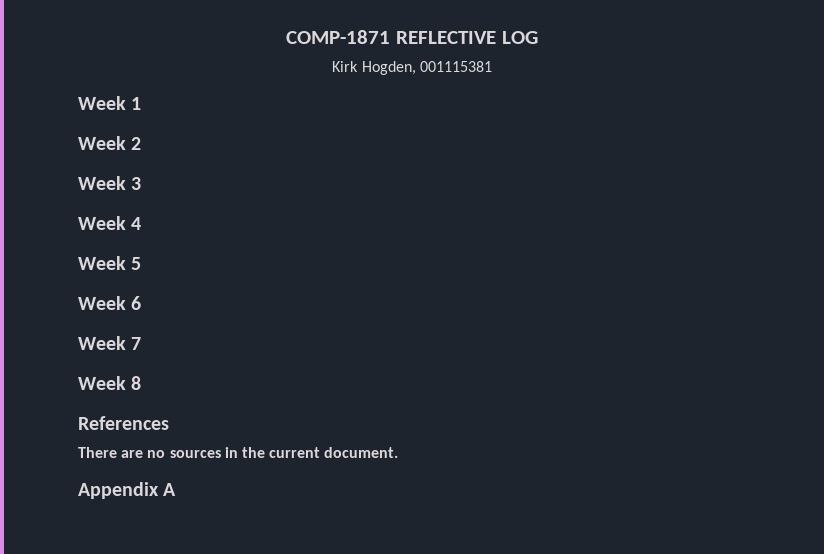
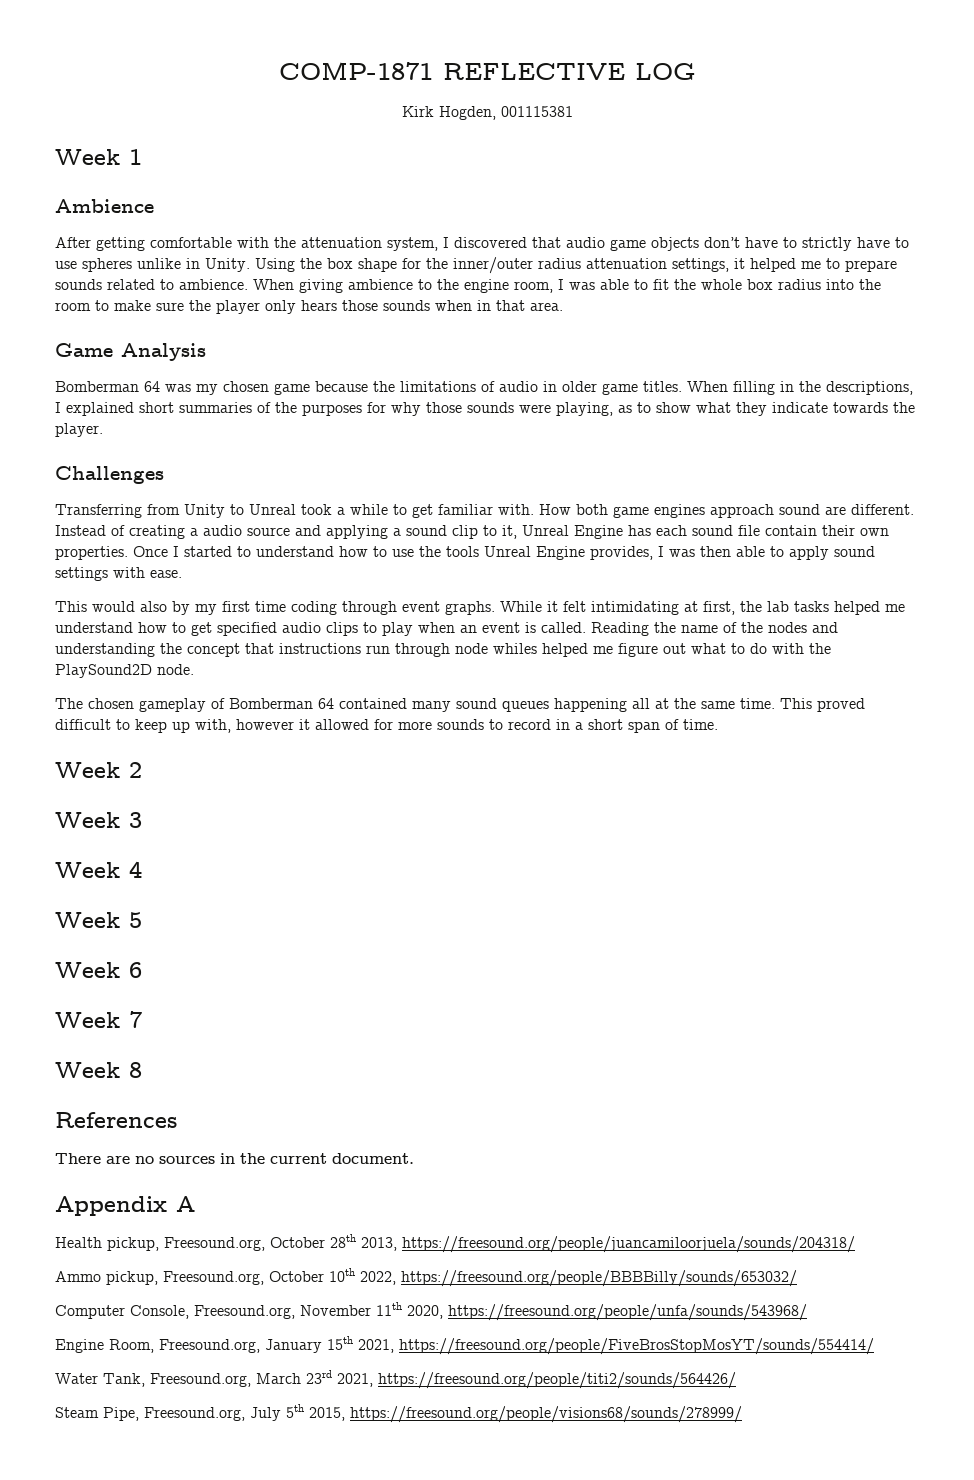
(142, 103) none -> [55,199,154,213] [55,237,909,251] [55,257,897,274] [55,279,881,293] [55,300,563,314] [55,343,206,361] [55,381,913,395] [55,402,915,416] [55,423,103,437] [55,466,164,484] [55,504,914,518] [55,525,889,539] [55,546,875,560] [55,567,182,581] [55,601,905,615] [55,622,838,636] [55,643,831,657] [55,664,194,678] [55,698,865,712] [55,719,718,733] // Ambience // After getting comfortable with the attenuation system, I discovered that audio game objects don’t have to strictly have to use spheres unlike in Unity. Using the box shape for the inner/outer radius attenuation settings, it helped me to prepare sounds related to ambience. When giving ambience to the engine room, I was able to fit the whole box radius into the room to make sure the player only hears those sounds when in that area. // Game Analysis // Bomberman 64 was my chosen game because the limitations of audio in older game titles. When filling in the descriptions, I explained short summaries of the purposes for why those sounds were playing, as to show what they indicate towards the player. // Challenges // Transferring from Unity to Unreal took a while to get familiar with. How both game engines approach sound are different. Instead of creating a audio source and applying a sound clip to it, Unreal Engine has each sound file contain their own properties. Once I started to understand how to use the tools Unreal Engine provides, I was then able to apply sound settings with ease. // This would also by my first time coding through event graphs. While it felt intimidating at first, the lab tasks helped me understand how to get specified audio clips to play when an event is called. Reading the name of the nodes and understanding the concept that instructions run through node whiles helped me figure out what to do with the PlaySound2D node. // The chosen gameplay of Bomberman 64 contained many sound queues happening all at the same time. This proved difficult to keep up with, however it allowed for more sounds to record in a short span of time.
(177, 489) none -> [55,1234,855,1253] [55,1268,797,1287] [55,1302,807,1321] [55,1336,874,1355] [55,1370,736,1389] [55,1404,742,1423] // Health pickup, Freesound.org, October 28th 2013, https://freesound.org/people/juancamiloorjuela/sounds/204318/ // Ammo pickup, Freesound.org, October 10th 2022, https://freesound.org/people/BBBBilly/sounds/653032/ // Computer Console, Freesound.org, November 11th 2020, https://freesound.org/people/unfa/sounds/543968/ // Engine Room, Freesound.org, January 15th 2021, https://freesound.org/people/FiveBrosStopMosYT/sounds/554414/ // Water Tank, Freesound.org, March 23rd 2021, https://freesound.org/people/titi2/sounds/564426/ // Steam Pipe, Freesound.org, July 5th 2015, https://freesound.org/people/visions68/sounds/278999/

